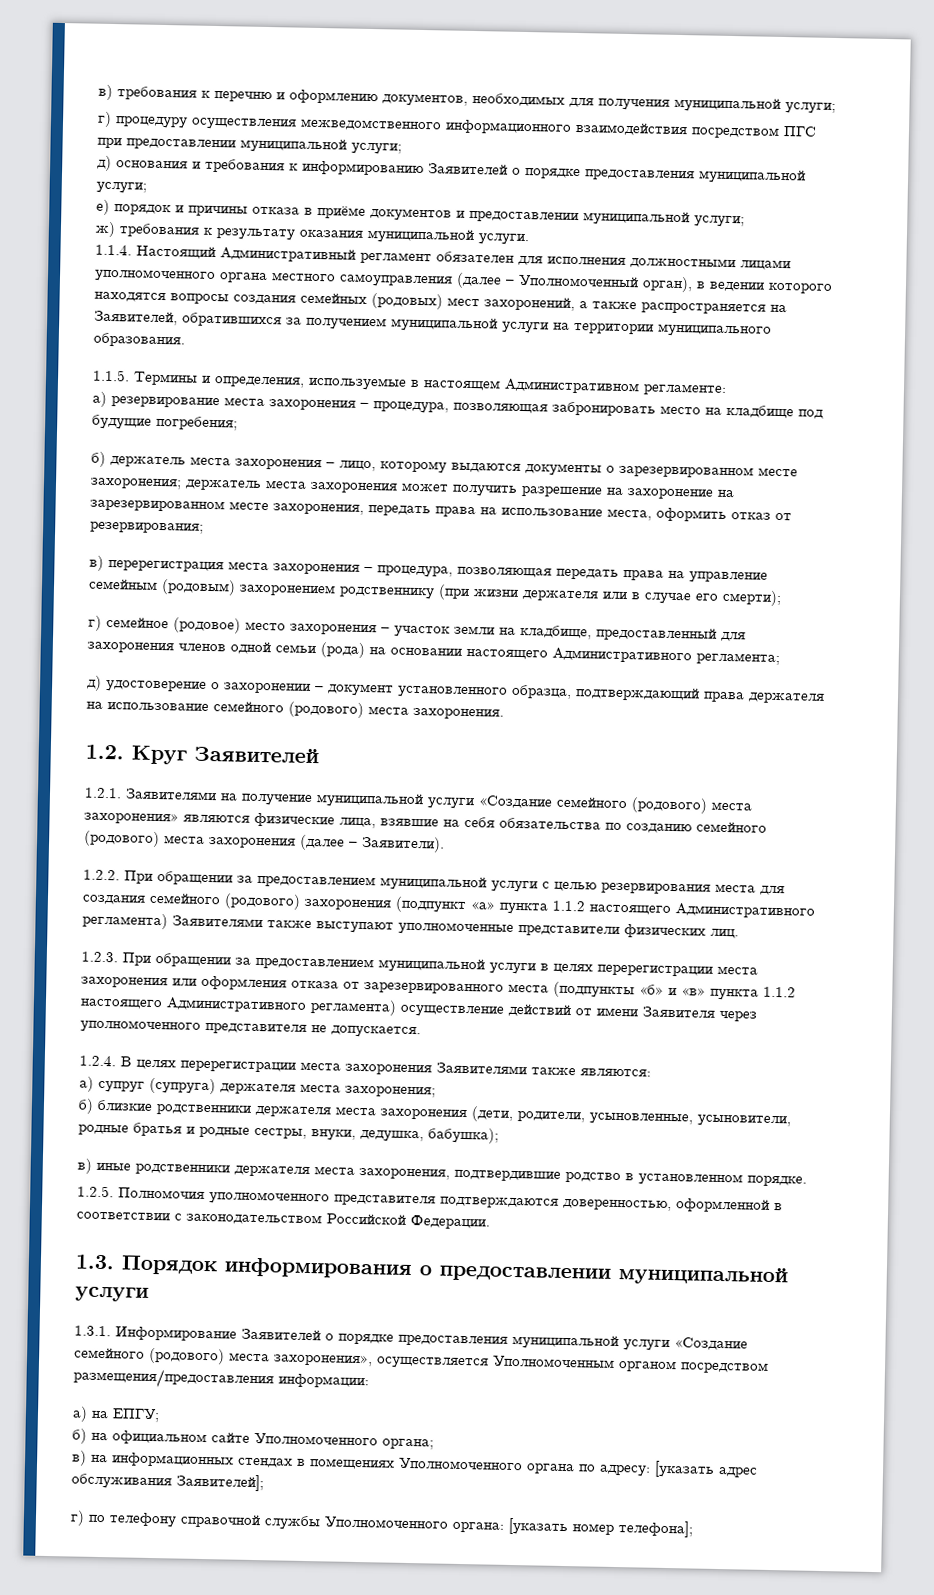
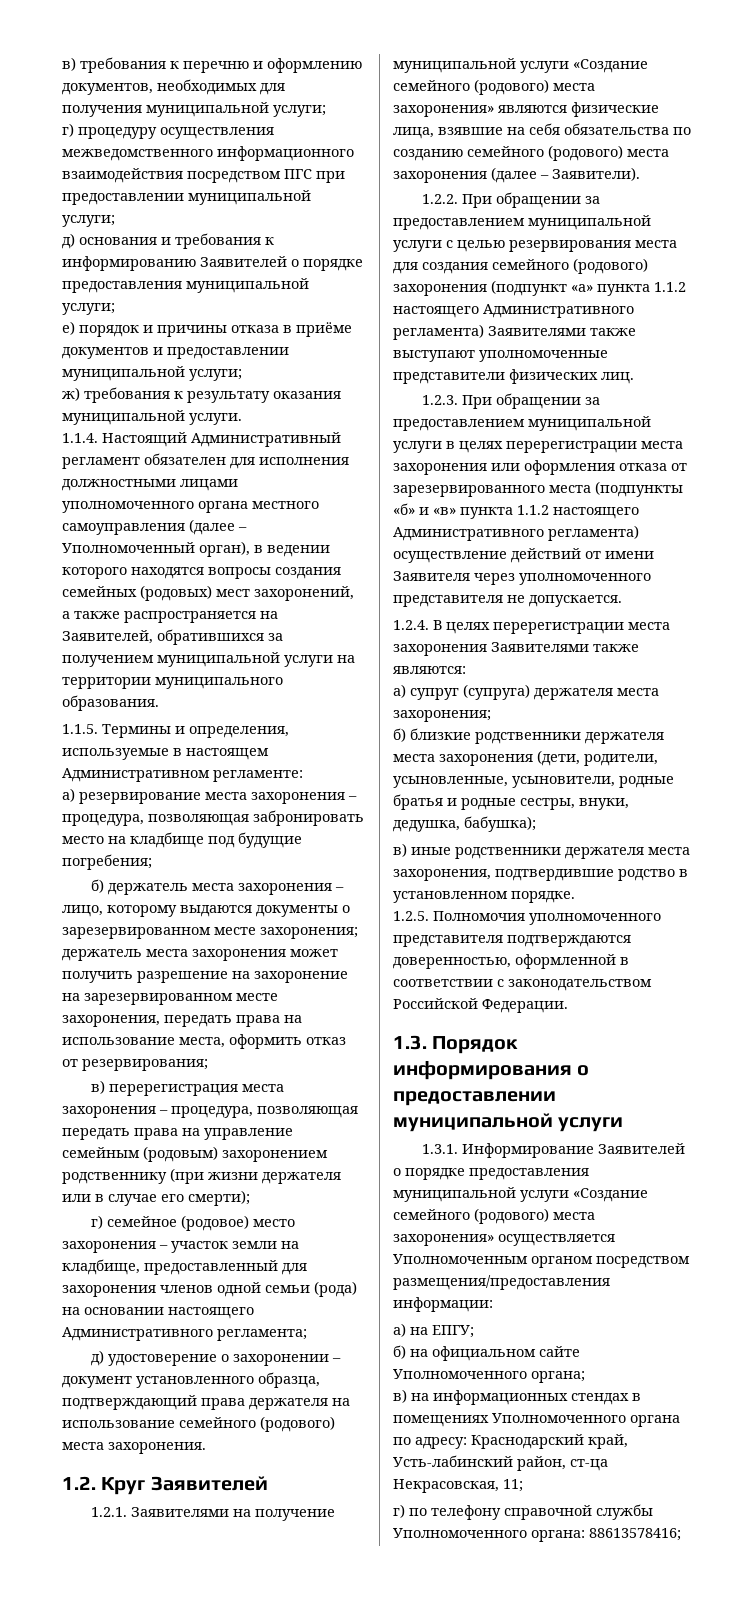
[273,1353,373,1367] захоронения», -> [393,1234,494,1246] захоронения»
[654,1460,758,1478] [71,1473,264,1492] [указать адрес обслуживания Заявителей]; -> [471,1434,628,1449] [393,1455,608,1471] [393,1479,523,1493] Краснодарский край, Усть-лабинский район, ст-ца Некрасовская, 11;
[508,1517,694,1538] [указать номер телефона]; -> [589,1528,681,1541] 88613578416;

